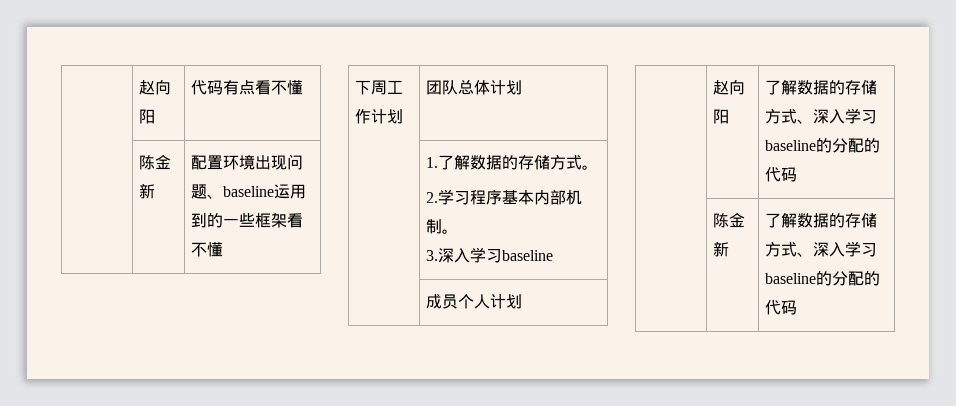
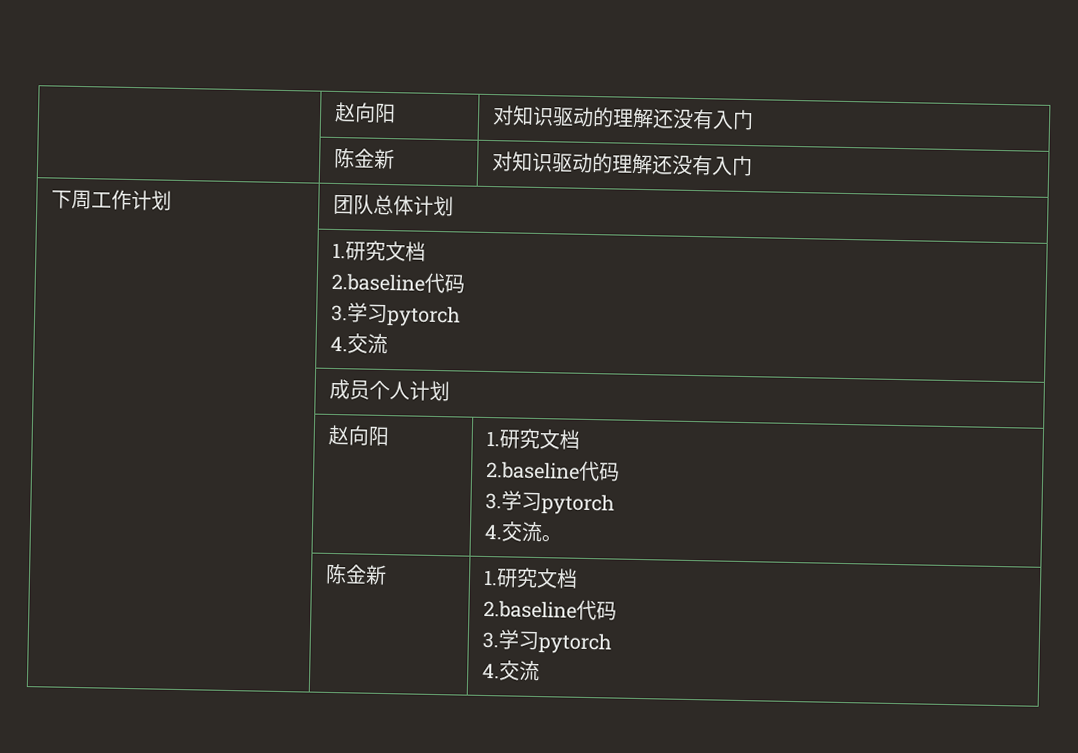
[138,80,171,95] [138,109,155,124] [190,80,303,95] [138,155,171,170] [138,183,155,199] [190,154,303,170] [190,184,306,199] [190,213,303,228] [190,242,223,257] | 赵向阳 | 代码有点看不懂 // | 陈金新 | 配置环境出现问题、baseline运用到的一些框架看不懂 -> [333,101,396,124] [491,105,754,131] [333,147,395,170] [491,151,753,177] | 赵向阳 | 对知识驱动的理解还没有入门 // | 陈金新 | 对知识驱动的理解还没有入门
[437,155,598,170] [425,189,582,205] [425,219,458,234] [425,247,553,263] 了解数据的存储方式。 // 2.学习程序基本内部机制。 // 3.深入学习baseline -> [344,240,426,262] [330,272,465,294] [330,302,461,328] [329,333,388,355] 研究文档 // 2.baseline代码 // 3.学习pytorch // 4.交流
[764,80,877,95] [764,108,877,124] [764,138,880,153] [764,167,797,182] [712,213,745,228] [712,241,729,257] [764,213,877,228] [764,241,877,257] [764,271,880,286] [764,300,797,315] 了解数据的存储方式、深入学习baseline的分配的代码 // | 陈金新 | 了解数据的存储方式、深入学习baseline的分配的代码 -> [485,428,580,450] [485,460,620,482] [484,490,615,516] [483,521,562,543] [324,563,387,586] [482,567,578,589] [482,599,617,621] [481,629,612,655] [481,660,540,682] 1.研究文档 // 2.baseline代码 // 3.学习pytorch // 4.交流。 // | 陈金新 | 1.研究文档 // 2.baseline代码 // 3.学习pytorch // 4.交流

